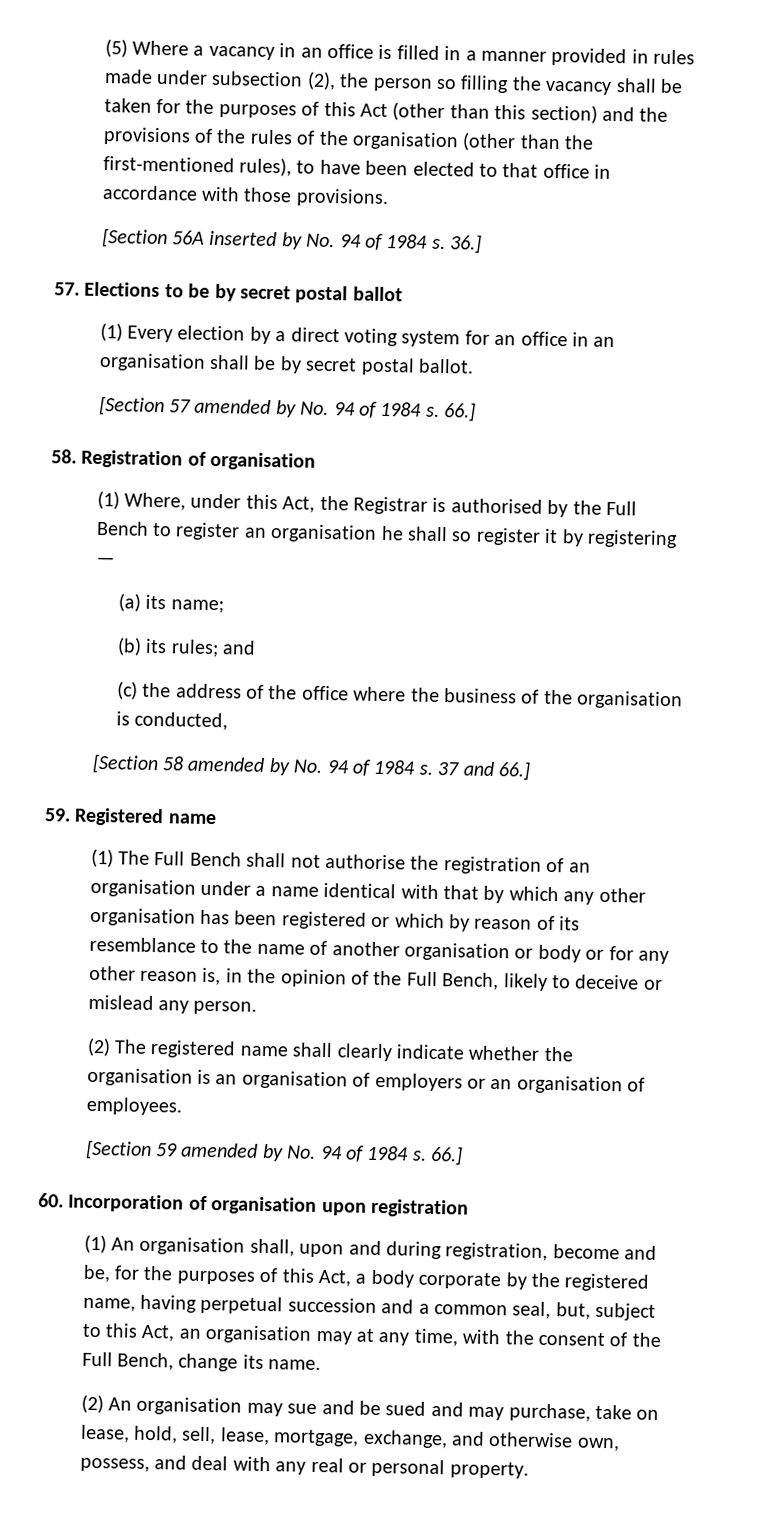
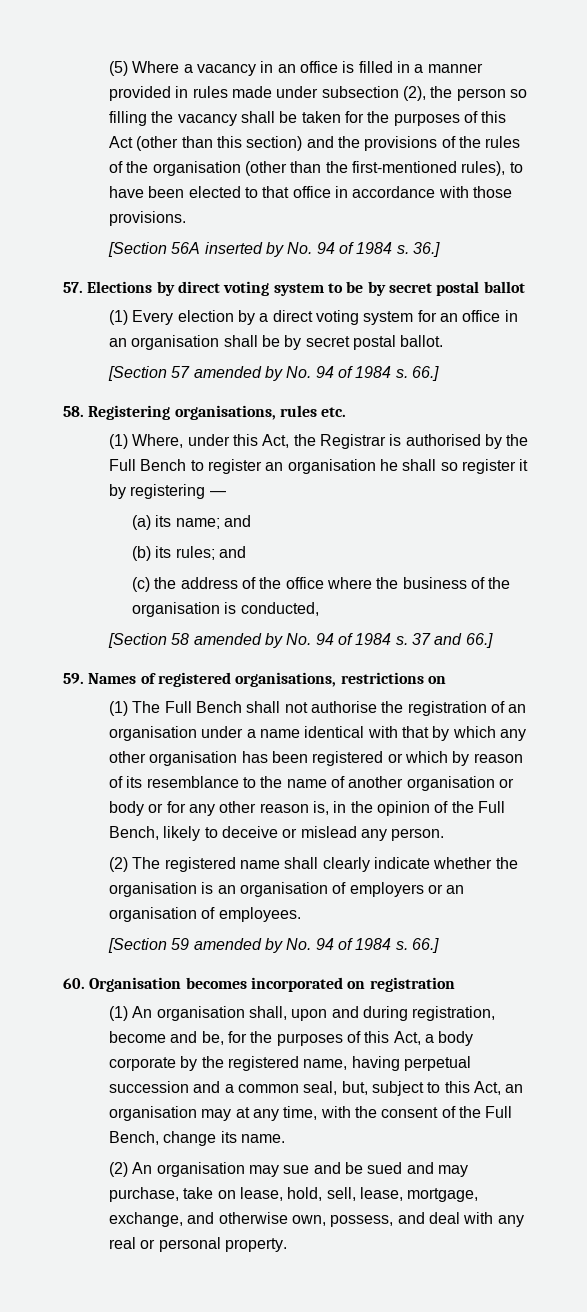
(161, 289) none -> [156,281,324,296] by direct voting system
[81,449,317,471] Registration of organisation -> [88,405,347,420] Registering organisations, rules etc.
(224, 606) none -> [223,515,251,527] and
[74,807,217,827] Registered name -> [88,672,446,687] Names of registered organisations, restrictions on
[68,1193,367,1216] Incorporation of organisation upon -> [89,977,366,992] Organisation becomes incorporated on

